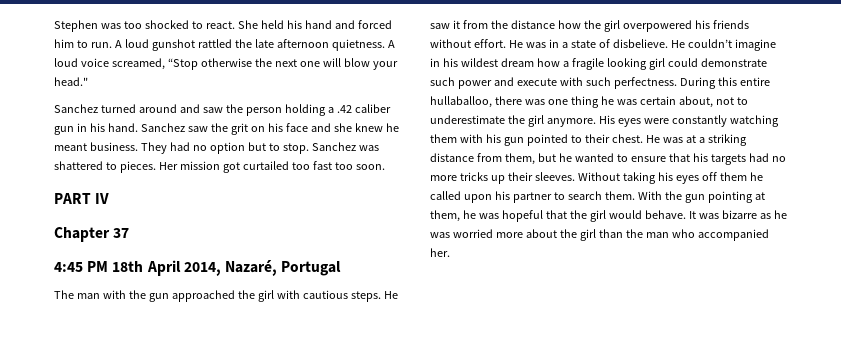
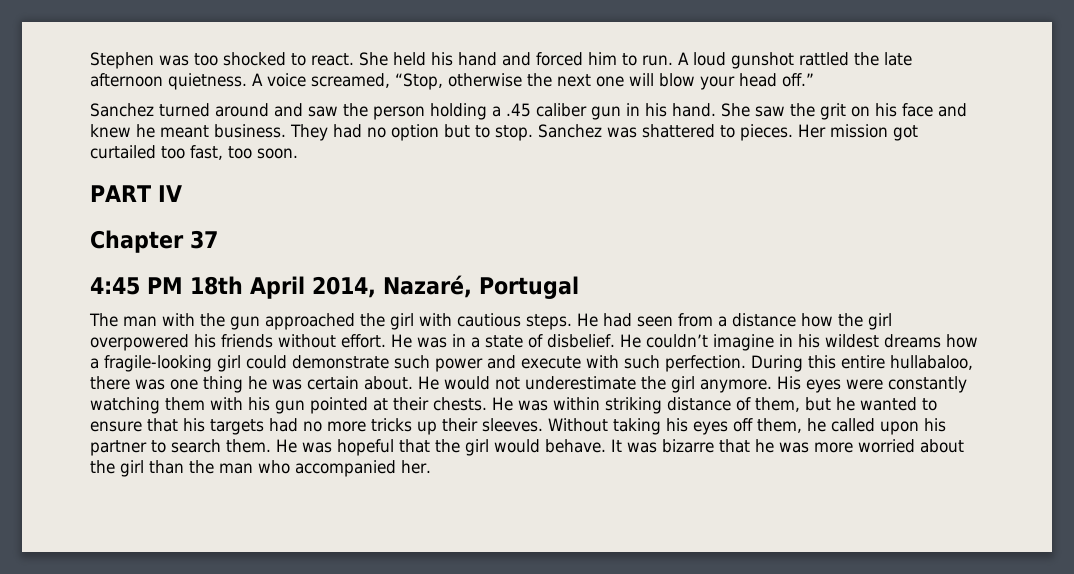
[54,58,78,67] loud -> (263, 79) none
[167,58,198,70] “Stop -> [395,73,443,90] “Stop,
[54,77,88,86] head." -> [739,73,814,87] head off.”
[336,105,352,113] .42 -> [506,103,531,117] .45
[140,123,185,132] Sanchez -> [721,103,750,117] She
[333,123,352,132] she -> (967, 110) none
[312,161,332,170] fast -> [190,145,223,160] fast,
[430,20,508,29] saw it from the -> [603,313,727,327] had seen from a
[612,39,668,48] disbelieve. -> [547,334,615,348] disbelief.
[500,58,534,67] dream -> [883,334,941,348] dreams
[571,58,647,70] fragile looking -> [104,355,212,372] fragile-looking
[613,77,677,89] perfectness. -> [665,355,746,372] perfection.
[430,96,492,108] hullaballoo, -> [890,355,973,370] hullabaloo,
[678,96,748,108] about, not to -> [364,376,520,390] about. He would not
[570,134,705,143] to their chest. He was at a -> [373,397,600,411] at their chests. He was within
[476,153,502,162] from -> [736,397,751,411] of
[719,172,747,181] them -> [757,418,802,433] them,
[637,191,765,203] [430,210,476,222] With the gun pointing at them, he -> [276,439,297,453] He
[759,210,787,219] [430,229,523,238] as he was worried more -> [719,439,915,453] that he was more worried

